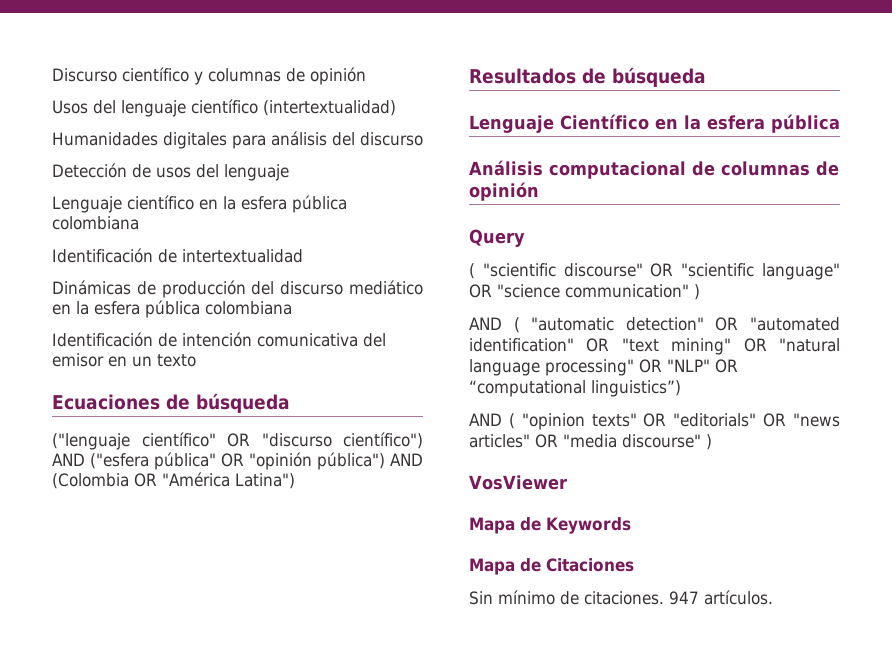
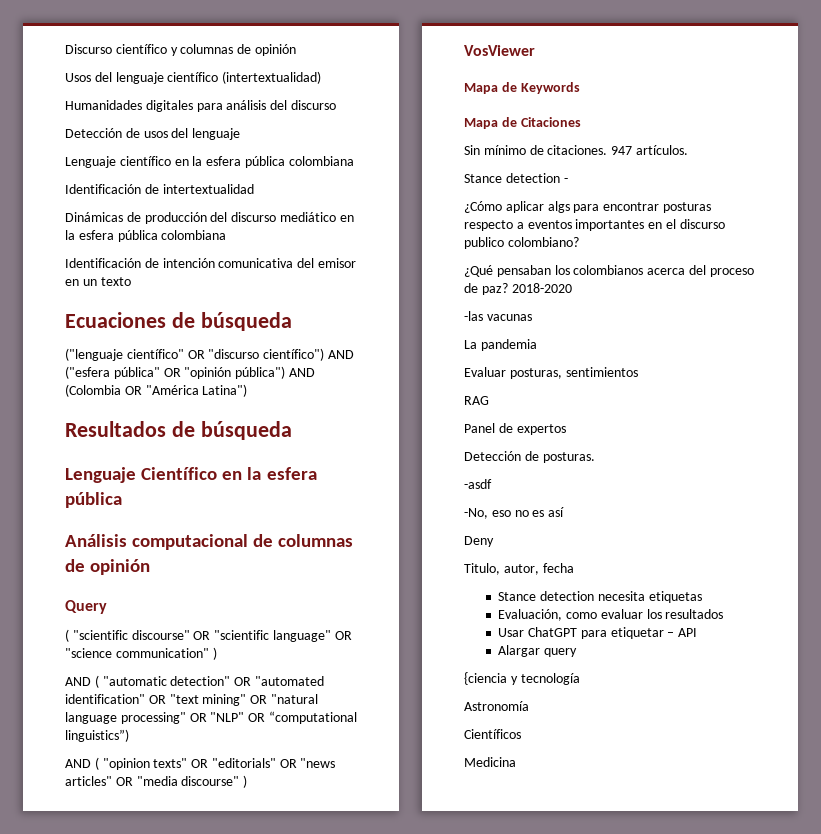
(773, 597) none -> [464,173,568,183] [464,201,711,213] [464,219,725,231] [464,237,579,249] [464,265,754,277] [464,283,572,295] [464,311,532,321] [464,339,537,351] [464,367,638,379] [464,396,489,405] [464,423,566,435] [464,451,595,463] [464,479,492,489] [464,507,565,519] [464,536,494,547] [464,563,574,575] [498,591,702,603] [498,609,724,621] [498,627,698,639] [498,645,578,657] [464,672,580,685] [464,701,529,711] [464,729,521,739] [464,757,516,767] // Stance detection - // ¿Cómo aplicar algs para encontrar posturas respecto a eventos importantes en el discurso publico colombiano? // ¿Qué pensaban los colombianos acerca del proceso de paz? 2018-2020 // -las vacunas // La pandemia // Evaluar posturas, sentimientos // RAG // Panel de expertos // Detección de posturas. // -asdf // -No, eso no es así // Deny // Titulo, autor, fecha // Stance detection necesita etiquetas // Evaluación, como evaluar los resultados // Usar ChatGPT para etiquetar – API // Alargar query // {ciencia y tecnología // Astronomía // Científicos // Medicina

